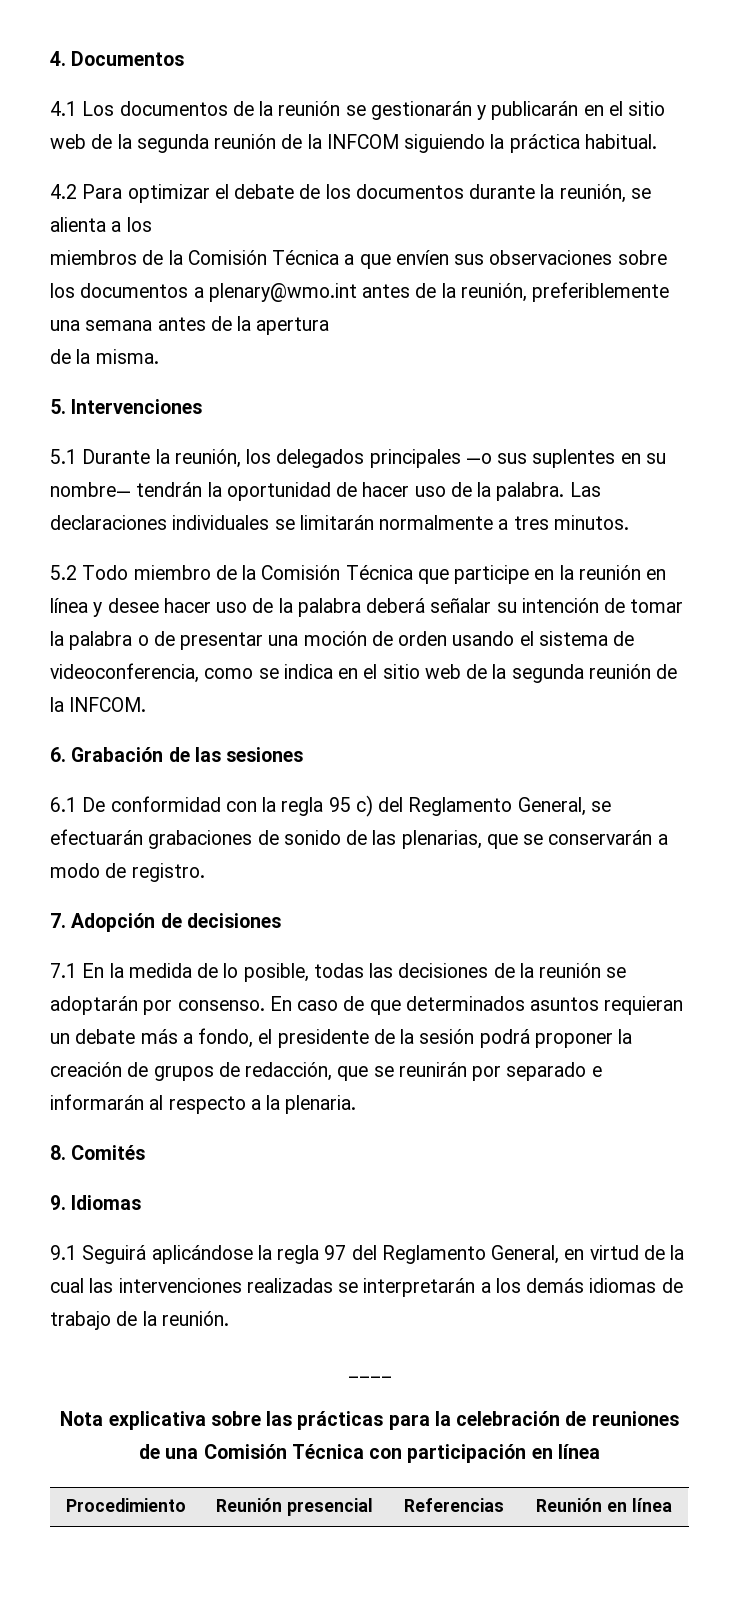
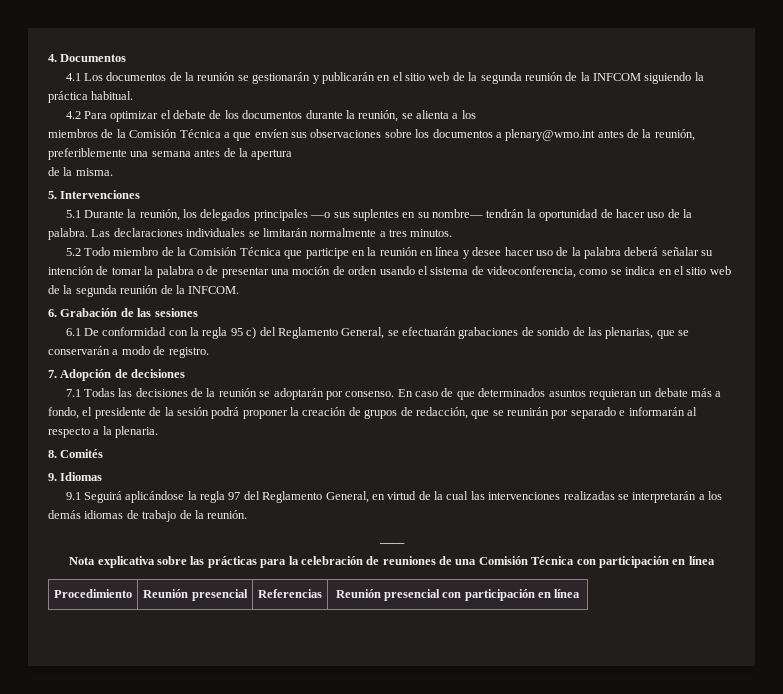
[82,963,364,982] En la medida de lo posible, todas -> [83,388,115,397] Todas
(603, 1505) none -> [383,589,535,601] presencial con participación

